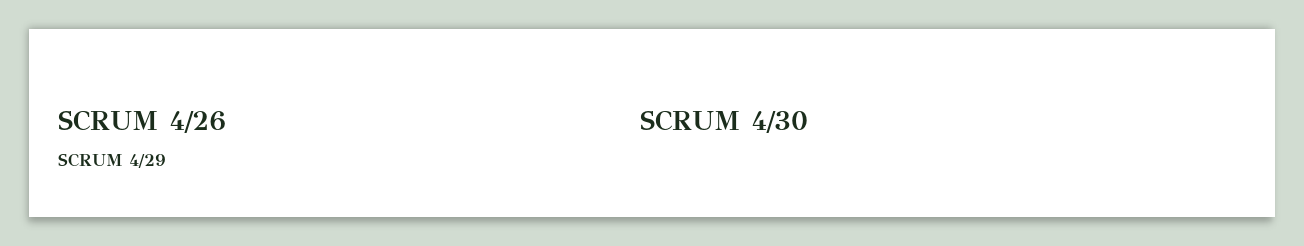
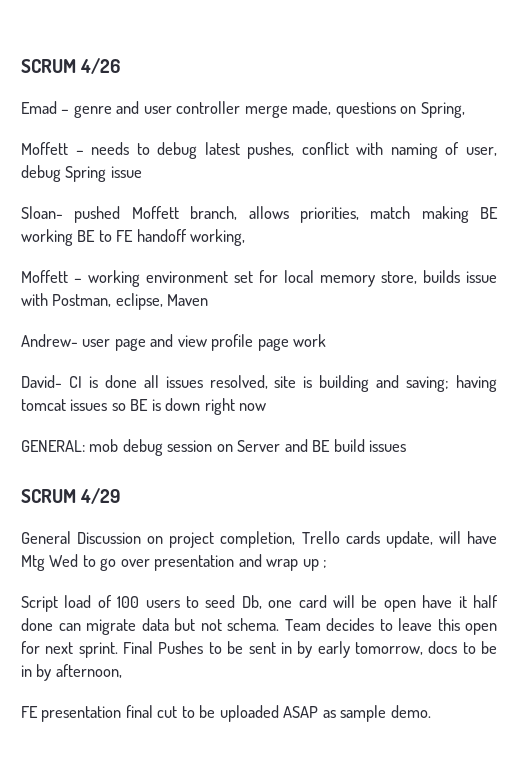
[58,153,166,168] [640,110,808,133] SCRUM 4/29 // SCRUM 4/30 -> [21,101,465,118] [21,142,498,159] [21,165,142,182] [21,206,498,223] [21,229,246,246] [21,270,497,287] [21,293,209,310] [21,334,327,351] [21,375,498,392] [21,398,267,415] [21,439,407,456] [21,488,121,504] [21,531,497,548] [21,554,328,571] [21,595,498,612] [21,618,497,635] [21,641,497,658] [21,664,122,681] [21,705,431,722] Emad – genre and user controller merge made, questions on Spring, // Moffett – needs to debug latest pushes, conflict with naming of user, debug Spring issue // Sloan- pushed Moffett branch, allows priorities, match making BE working BE to FE handoff working, // Moffett – working environment set for local memory store, builds issue with Postman, eclipse, Maven // Andrew- user page and view profile page work // David- CI is done all issues resolved, site is building and saving; having tomcat issues so BE is down right now // GENERAL: mob debug session on Server and BE build issues // SCRUM 4/29 // General Discussion on project completion, Trello cards update, will have Mtg Wed to go over presentation and wrap up ; // Script load of 100 users to seed Db, one card will be open have it half done can migrate data but not schema. Team decides to leave this open for next sprint. Final Pushes to be sent in by early tomorrow, docs to be in by afternoon, // FE presentation final cut to be uploaded ASAP as sample demo.

